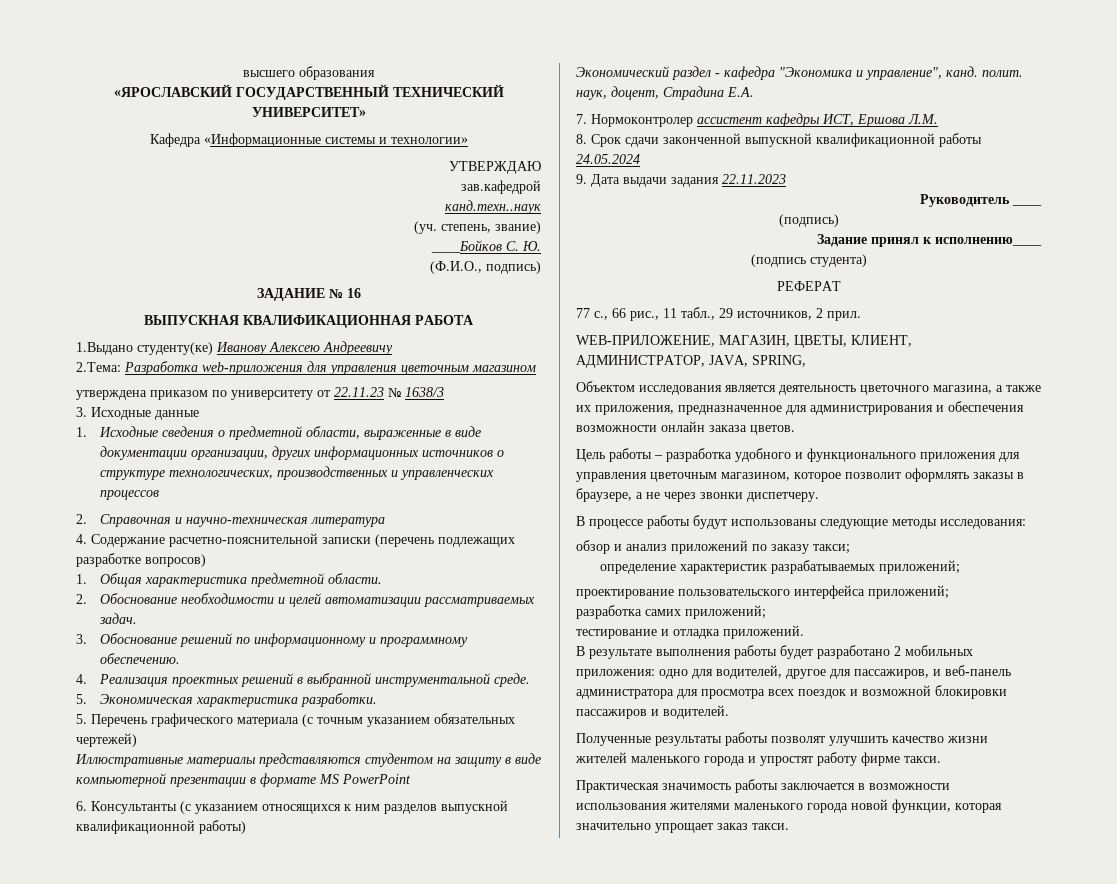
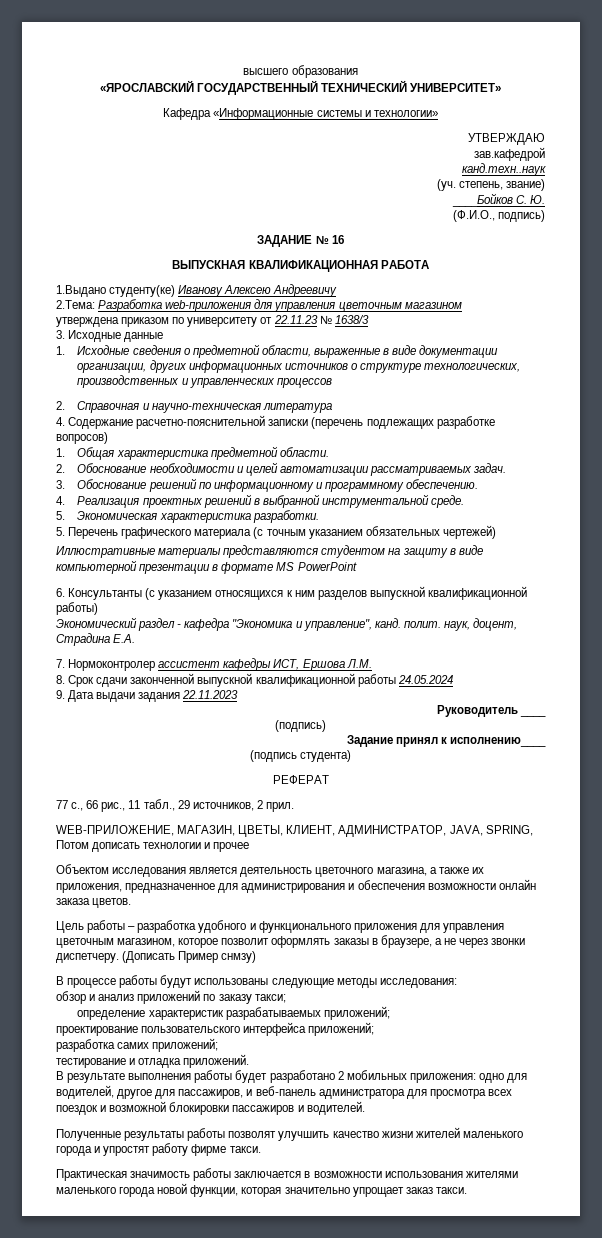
(806, 361) none -> [56,840,250,852] Потом дописать технологии и прочее
(819, 497) none -> [122,951,257,963] (Дописать Пример снмзу)

